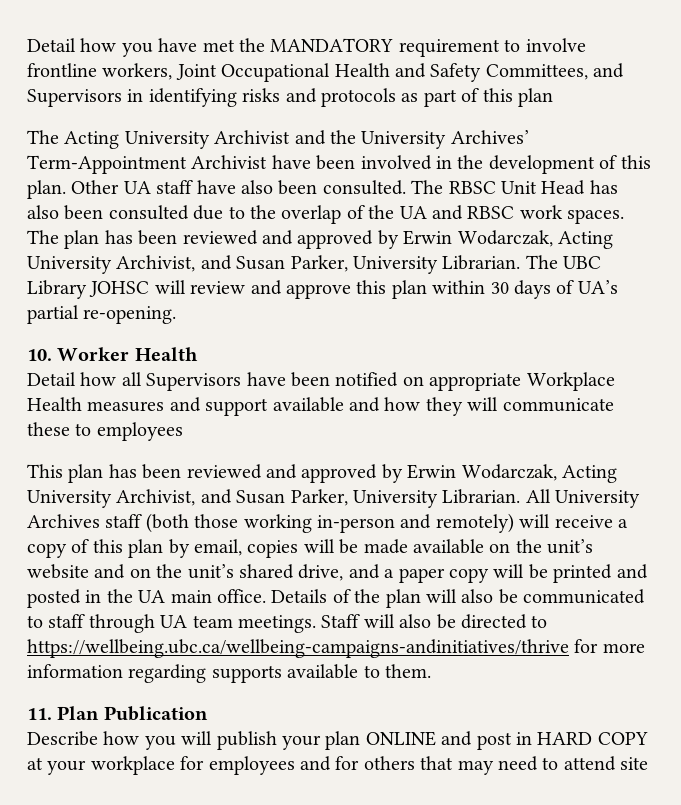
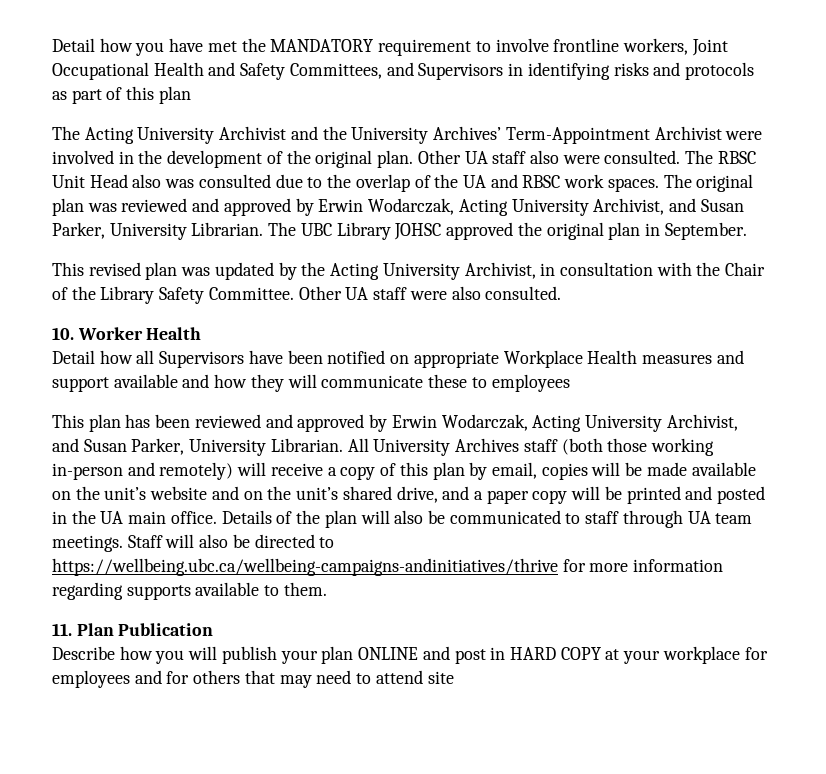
[271,155,356,170] have been -> [725,131,763,140] were
[620,155,651,169] this -> [286,150,373,168] the original
[196,180,318,195] have also been -> [529,150,600,164] also were
[589,180,618,194] [27,205,104,220] has also been -> [132,174,195,188] also was
[64,230,178,249] plan has been -> [696,174,754,192] [52,198,117,216] original plan was
[154,280,618,299] [27,305,177,324] will review and approve this plan within 30 days of UA’s partial re-opening. -> [446,222,747,240] [52,262,766,280] [52,286,562,304] approved the original plan in September. // This revised plan was updated by the Acting University Archivist, in consultation with the Chair of the Library Safety Committee. Other UA staff were also consulted.

